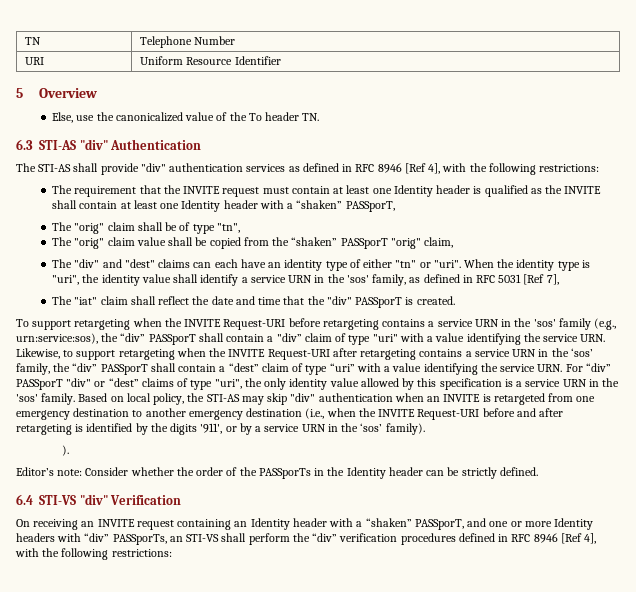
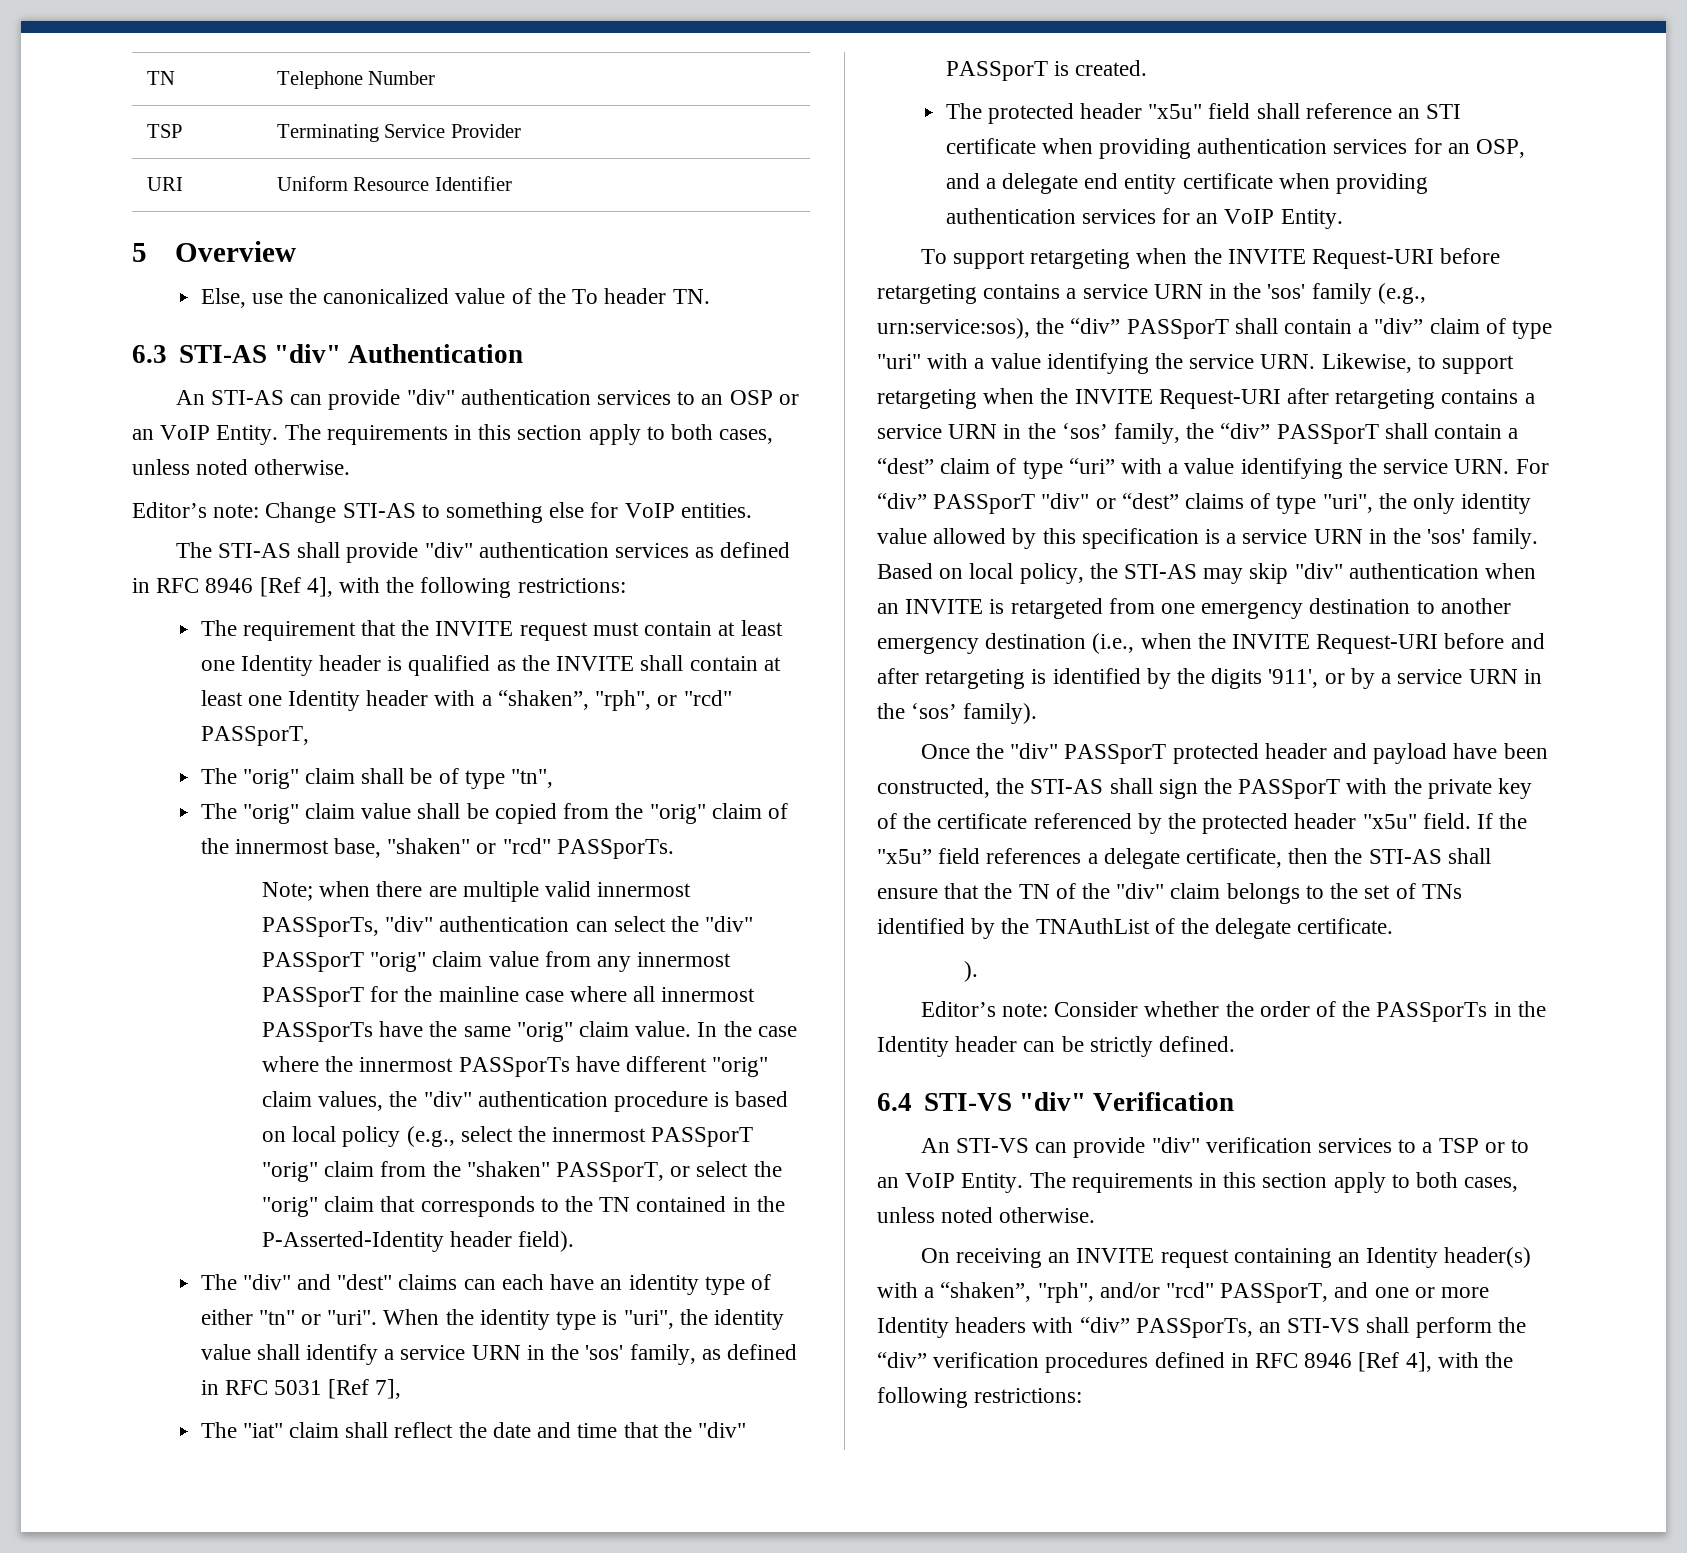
(236, 40) none -> [146,124,182,138] [276,124,521,142] // TSP | Terminating Service Provider
(202, 144) none -> [175,389,799,410] [132,424,774,445] [132,459,351,475] [132,502,752,523] // An STI-AS can provide "div" authentication services to an OSP or an VoIP Entity. The requirements in this section apply to both cases, unless noted otherwise. // Editor’s note: Change STI-AS to something else for VoIP entities.
[296,200,343,209] “shaken” -> [497,690,732,711] “shaken”, "rph", or "rcd"
[291,237,454,249] “shaken” PASSporT "orig" claim, -> [649,803,788,824] [200,838,674,859] [261,881,692,902] [261,916,754,937] [261,951,732,972] [261,986,756,1007] [261,1021,797,1042] [261,1056,769,1077] [261,1091,789,1112] [261,1126,754,1147] [261,1161,782,1182] [261,1196,785,1217] [261,1231,575,1252] "orig" claim of the innermost base, "shaken" or "rcd" PASSporTs. // Note; when there are multiple valid innermost PASSporTs, "div" authentication can select the "div" PASSporT "orig" claim value from any innermost PASSporT for the mainline case where all innermost PASSporTs have the same "orig" claim value. In the case where the innermost PASSporTs have different "orig" claim values, the "div" authentication procedure is based on local policy (e.g., select the innermost PASSporT "orig" claim from the "shaken" PASSporT, or select the "orig" claim that corresponds to the TN contained in the P-Asserted-Identity header field).
(455, 300) none -> [945,103,1462,124] [945,138,1526,159] [945,173,1429,194] [945,208,1343,229] // The protected header "x5u" field shall reference an STI certificate when providing authentication services for an OSP, and a delegate end entity certificate when providing authentication services for an VoIP Entity.
(425, 429) none -> [920,743,1548,764] [877,778,1533,799] [877,813,1528,834] [877,848,1491,869] [877,883,1462,904] [877,918,1394,939] // Once the "div" PASSporT protected header and payload have been constructed, the STI-AS shall sign the PASSporT with the private key of the certificate referenced by the protected header "x5u" field. If the "x5u” field references a delegate certificate, then the STI-AS shall ensure that the TN of the "div" claim belongs to the set of TNs identified by the TNAuthList of the delegate certificate.
(182, 500) none -> [920,1137,1530,1158] [877,1172,1519,1193] [877,1207,1096,1223] // An STI-VS can provide "div" verification services to a TSP or to an VoIP Entity. The requirements in this section apply to both cases, unless noted otherwise.
[292,518,412,527] header with a “shaken” -> [1444,1247,1532,1268] [877,1282,1215,1303] header(s) with a “shaken”, "rph", and/or "rcd"

